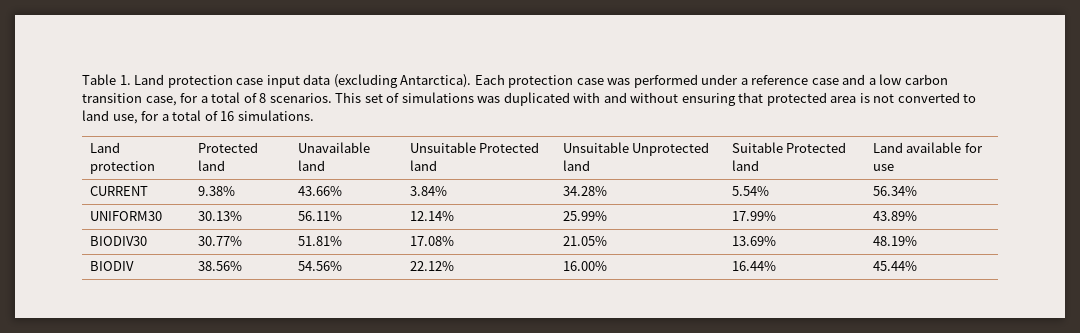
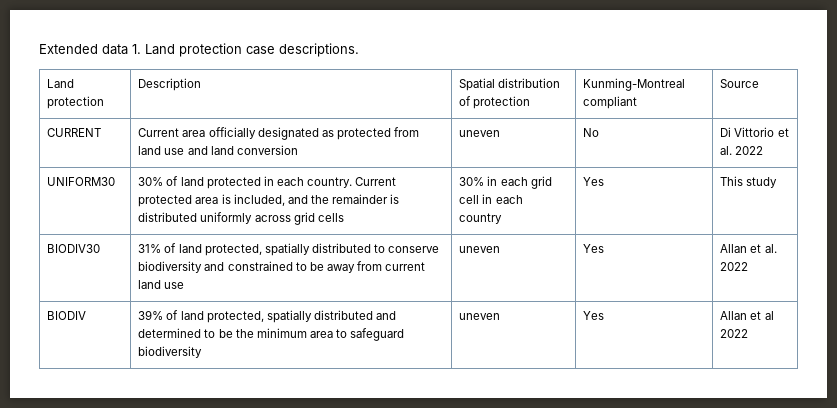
[82,74,116,85] Table -> [39,44,128,55] Extended data
[266,74,948,88] [82,92,977,106] [82,110,314,124] [89,142,120,153] [89,161,155,174] [197,142,258,153] [197,160,225,171] [297,142,370,153] [297,160,325,171] [409,142,540,153] [409,160,437,171] [562,142,710,156] [562,160,590,171] [731,142,847,153] [731,160,759,171] [872,142,983,153] [872,164,894,171] [89,186,148,196] [197,186,235,196] [297,186,342,196] [409,186,447,196] [562,186,607,196] [731,186,769,196] [872,186,917,196] [89,211,162,221] [197,211,242,221] [297,211,342,221] [409,211,454,221] [562,211,607,221] [731,211,776,221] [872,211,917,221] [89,236,147,246] [197,236,242,246] [297,236,342,246] [409,236,454,246] [562,236,607,246] [731,236,776,246] [872,236,917,246] [89,261,134,271] [197,261,242,271] [297,261,342,271] [409,261,454,271] [562,261,607,271] [731,261,776,271] [872,261,917,271] input data (excluding Antarctica). Each protection case was performed under a reference case and a low carbon transition case, for a total of 8 scenarios. This set of simulations was duplicated with and without ensuring that protected area is not converted to land use, for a total of 16 simulations. // Land protection | Protected land | Unavailable land | Unsuitable Protected land | Unsuitable Unprotected land | Suitable Protected land | Land available for use // CURRENT | 9.38% | 43.66% | 3.84% | 34.28% | 5.54% | 56.34% // UNIFORM30 | 30.13% | 56.11% | 12.14% | 25.99% | 17.99% | 43.89% // BIODIV30 | 30.77% | 51.81% | 17.08% | 21.05% | 13.69% | 48.19% // BIODIV | 38.56% | 54.56% | 22.12% | 16.00% | 16.44% | 45.44% -> [279,43,359,57] [47,79,75,88] [47,96,105,109] [138,78,202,91] [459,78,561,91] [459,96,531,109] [583,78,686,91] [583,96,638,109] [720,79,760,88] [47,128,102,137] [138,127,420,140] [138,145,298,155] [459,130,501,137] [583,128,600,137] [720,127,789,137] [720,146,764,155] [47,177,116,186] [138,176,397,189] [138,194,400,207] [138,212,344,225] [459,176,552,189] [459,194,523,204] [459,213,503,224] [583,177,605,186] [720,176,778,188] [47,244,101,253] [138,243,440,256] [138,261,426,273] [138,280,185,289] [459,246,501,253] [583,244,605,253] [720,244,777,253] [720,262,749,271] [47,311,87,320] [138,310,397,323] [138,328,405,341] [138,346,203,358] [459,313,501,320] [583,311,605,320] [720,311,774,320] [720,329,749,338] descriptions. // Land protection | Description | Spatial distribution of protection | Kunming-Montreal compliant | Source // CURRENT | Current area officially designated as protected from land use and land conversion | uneven | No | Di Vittorio et al. 2022 // UNIFORM30 | 30% of land protected in each country. Current protected area is included, and the remainder is distributed uniformly across grid cells | 30% in each grid cell in each country | Yes | This study // BIODIV30 | 31% of land protected, spatially distributed to conserve biodiversity and constrained to be away from current land use | uneven | Yes | Allan et al. 2022 // BIODIV | 39% of land protected, spatially distributed and determined to be the minimum area to safeguard biodiversity | uneven | Yes | Allan et al 2022

